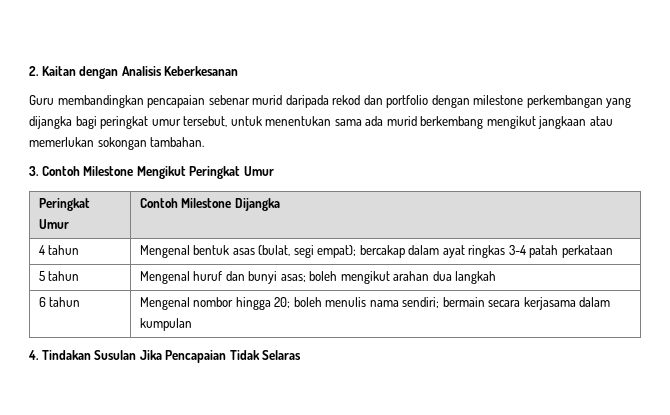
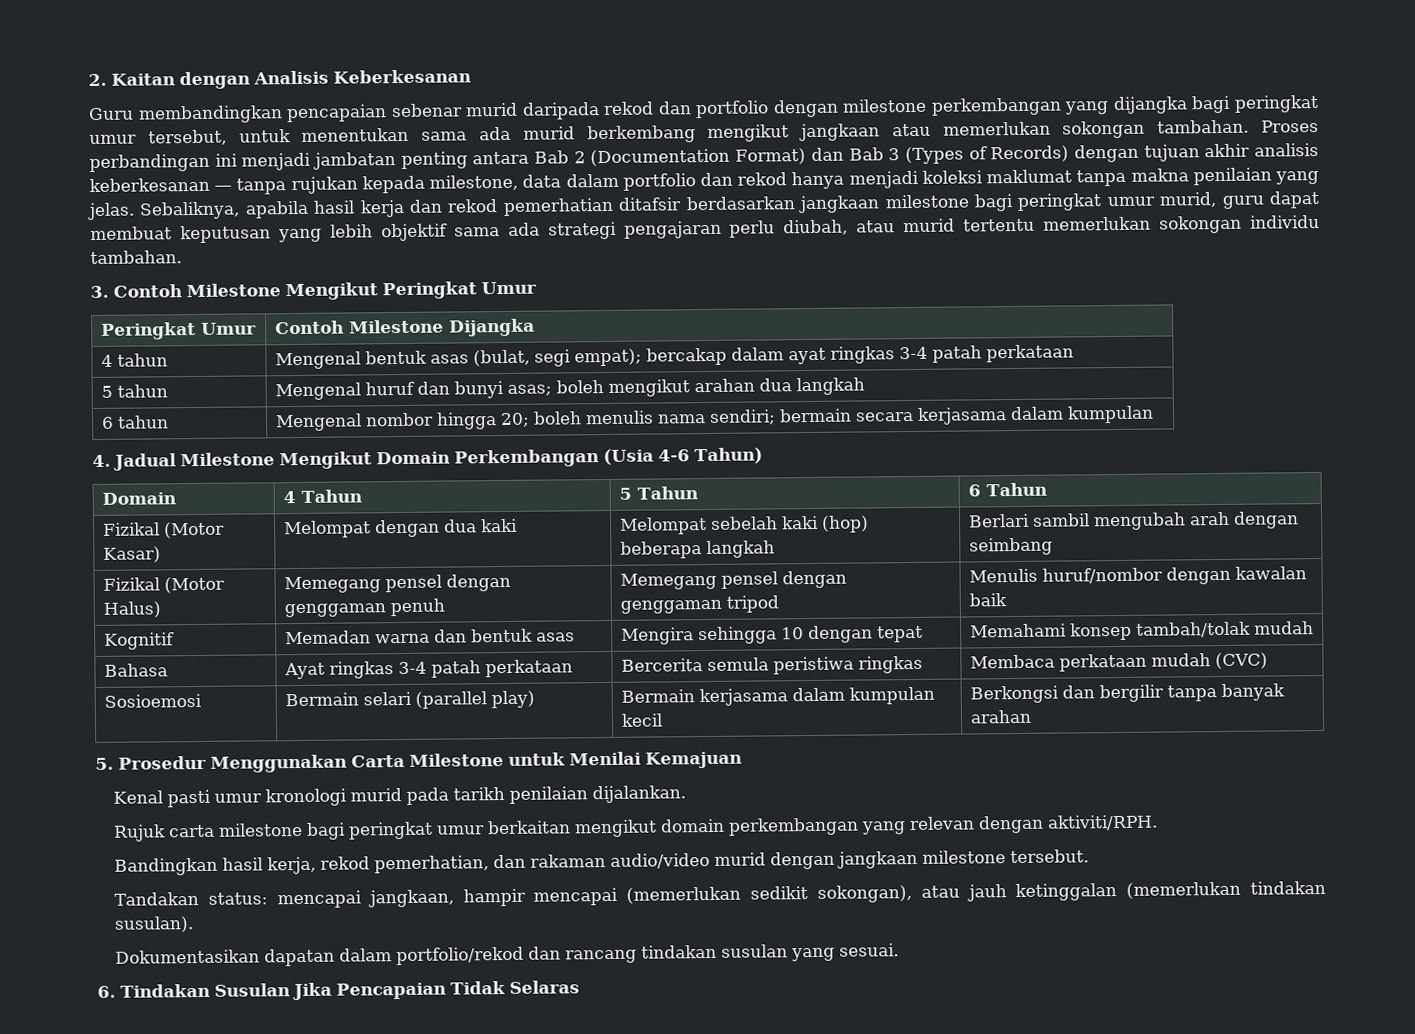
(205, 142) none -> [1261,120,1319,133] [89,143,1320,173] [89,167,1319,195] [87,191,1320,221] [90,215,1320,244] [90,250,182,265] Proses perbandingan ini menjadi jambatan penting antara Bab 2 (Documentation Format) dan Bab 3 (Types of Records) dengan tujuan akhir analisis keberkesanan — tanpa rujukan kepada milestone, data dalam portfolio dan rekod hanya menjadi koleksi maklumat tanpa makna penilaian yang jelas. Sebaliknya, apabila hasil kerja dan rekod pemerhatian ditafsir berdasarkan jangkaan milestone bagi peringkat umur murid, guru dapat membuat keputusan yang lebih objektif sama ada strategi pengajaran perlu diubah, atau murid tertentu memerlukan sokongan individu tambahan.
(39, 355) none -> [113,447,763,471] [101,492,176,505] [282,489,362,504] [618,486,698,500] [967,482,1047,497] [102,521,225,539] [102,546,161,563] [283,518,518,539] [619,515,869,535] [619,540,775,559] [967,511,1299,531] [968,537,1053,556] [102,576,225,594] [102,601,161,618] [283,573,511,594] [283,598,445,618] [619,570,847,590] [619,595,779,614] [968,566,1307,585] [968,593,1007,607] [103,632,175,650] [284,628,575,645] [620,625,923,645] [969,621,1314,641] [103,663,168,677] [283,659,573,680] [620,655,923,675] [969,652,1268,672] [103,693,202,708] [284,690,535,709] [620,686,935,707] [620,713,663,727] [969,683,1285,704] [969,709,1032,724] [95,751,742,773] [113,785,687,808] [113,814,1159,842] [114,849,1090,876] [114,880,1326,909] [114,916,195,933] [115,943,900,967] [97,985,116,998] Jadual Milestone Mengikut Domain Perkembangan (Usia 4-6 Tahun) // Domain | 4 Tahun | 5 Tahun | 6 Tahun // Fizikal (Motor Kasar) | Melompat dengan dua kaki | Melompat sebelah kaki (hop) beberapa langkah | Berlari sambil mengubah arah dengan seimbang // Fizikal (Motor Halus) | Memegang pensel dengan genggaman penuh | Memegang pensel dengan genggaman tripod | Menulis huruf/nombor dengan kawalan baik // Kognitif | Memadan warna dan bentuk asas | Mengira sehingga 10 dengan tepat | Memahami konsep tambah/tolak mudah // Bahasa | Ayat ringkas 3-4 patah perkataan | Bercerita semula peristiwa ringkas | Membaca perkataan mudah (CVC) // Sosioemosi | Bermain selari (parallel play) | Bermain kerjasama dalam kumpulan kecil | Berkongsi dan bergilir tanpa banyak arahan // 5. Prosedur Menggunakan Carta Milestone untuk Menilai Kemajuan // Kenal pasti umur kronologi murid pada tarikh penilaian dijalankan. // Rujuk carta milestone bagi peringkat umur berkaitan mengikut domain perkembangan yang relevan dengan aktiviti/RPH. // Bandingkan hasil kerja, rekod pemerhatian, dan rakaman audio/video murid dengan jangkaan milestone tersebut. // Tandakan status: mencapai jangkaan, hampir mencapai (memerlukan sedikit sokongan), atau jauh ketinggalan (memerlukan tindakan susulan). // Dokumentasikan dapatan dalam portfolio/rekod dan rancang tindakan susulan yang sesuai. // 6.

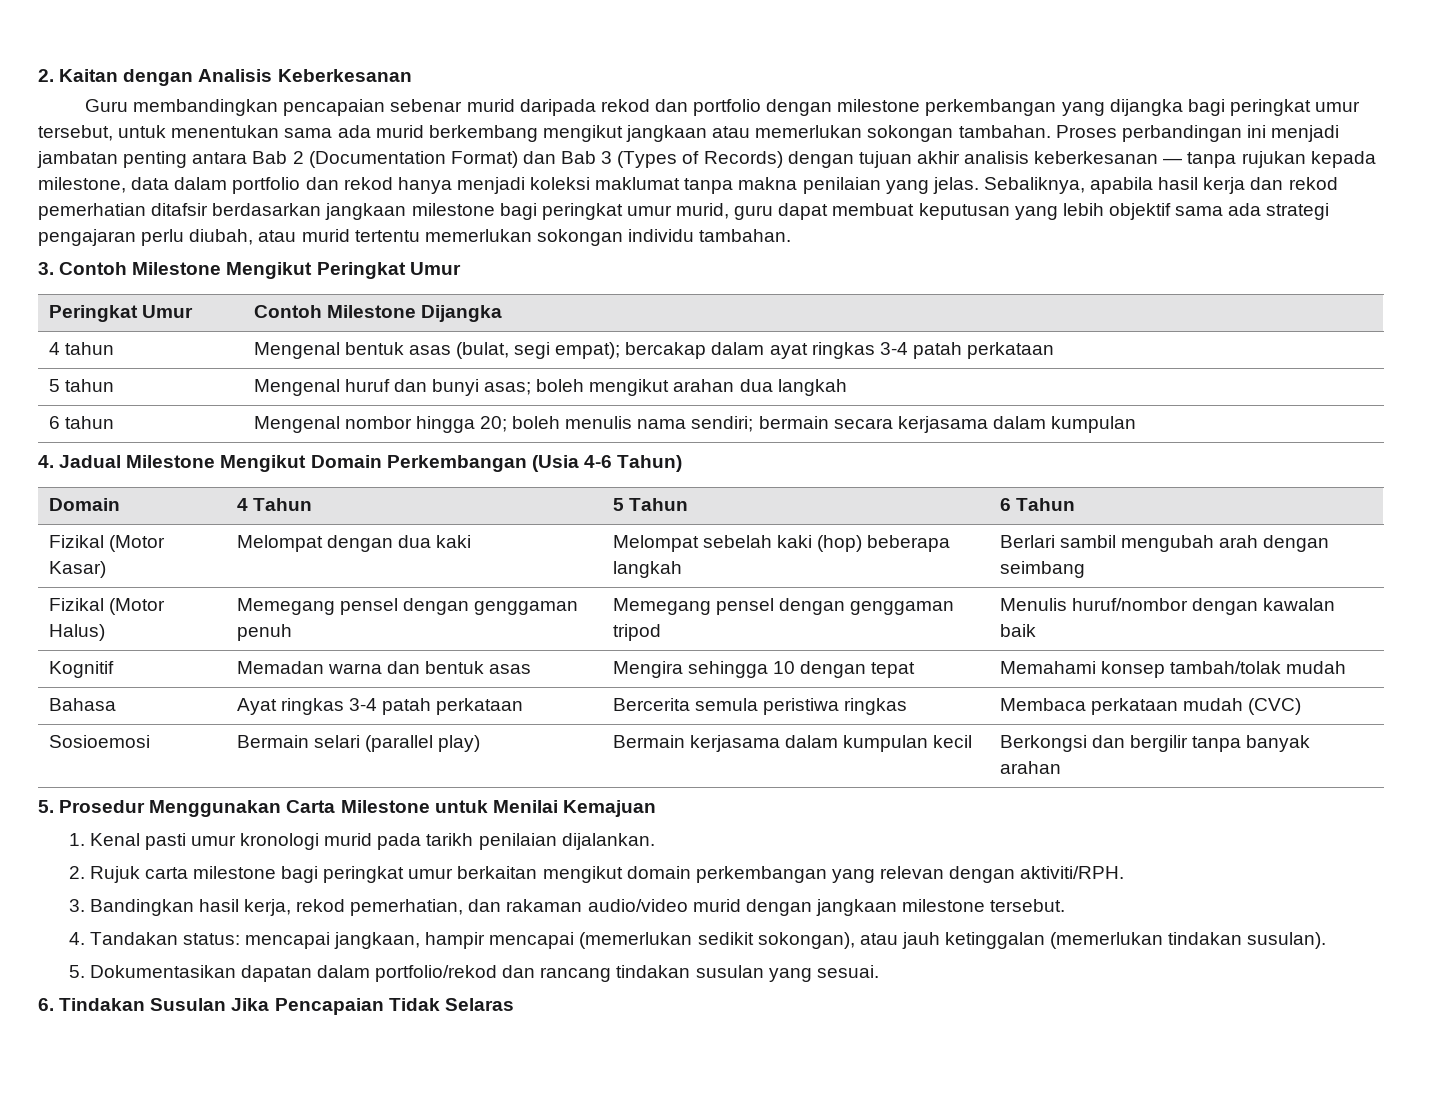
(742, 760) none -> [68,833,85,846] 1.
(687, 794) none -> [68,866,85,879] 2.
(1159, 822) none -> [68,899,85,912] 3.
(1090, 856) none -> [68,932,85,945] 4.
(195, 924) none -> [68,965,85,978] 5.

